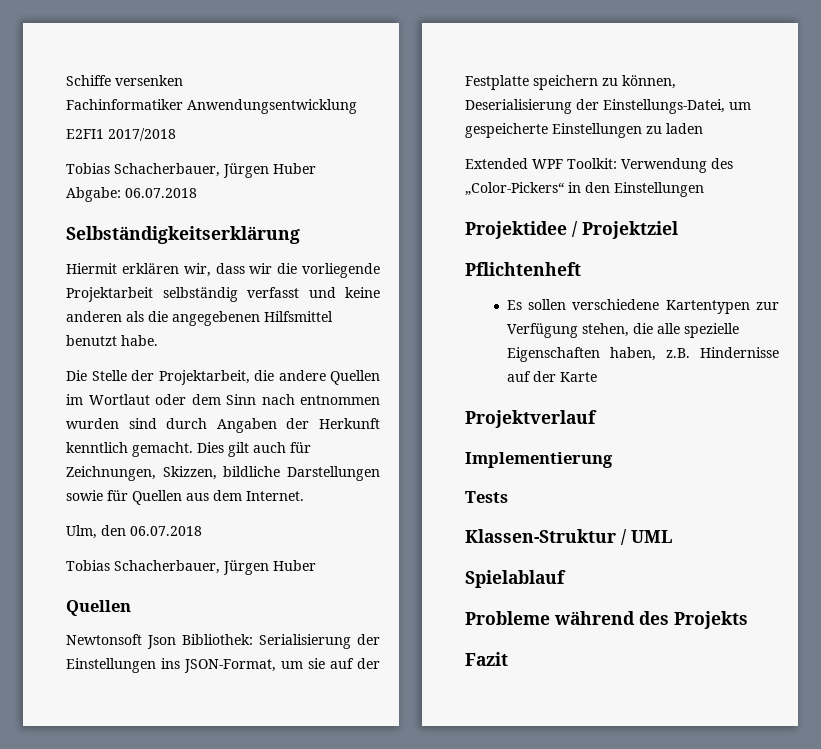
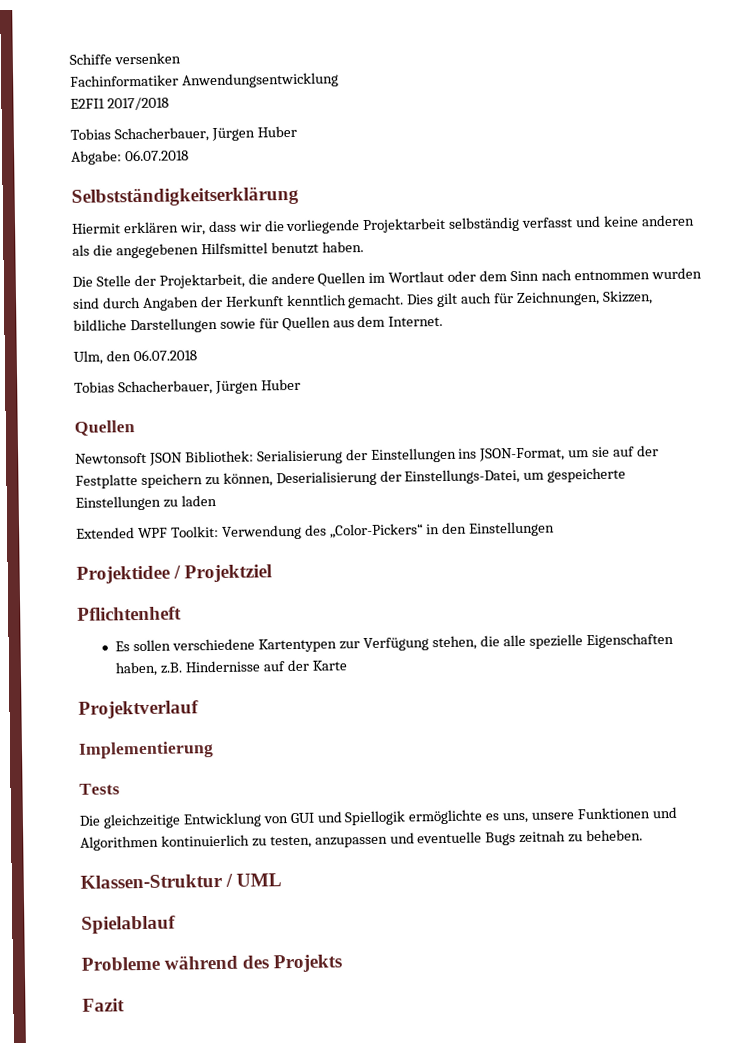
[66,226,300,244] Selbständigkeitserklärung -> [71,185,299,207] Selbstständigkeitserklärung
[121,335,158,346] habe. -> [321,241,364,253] haben.
[147,635,176,649] Json -> [148,452,183,466] JSON
(508, 497) none -> [79,806,677,829] [80,829,644,851] // Die gleichzeitige Entwicklung von GUI und Spiellogik ermöglichte es uns, unsere Funktionen und Algorithmen kontinuierlich zu testen, anzupassen und eventuelle Bugs zeitnah zu beheben.

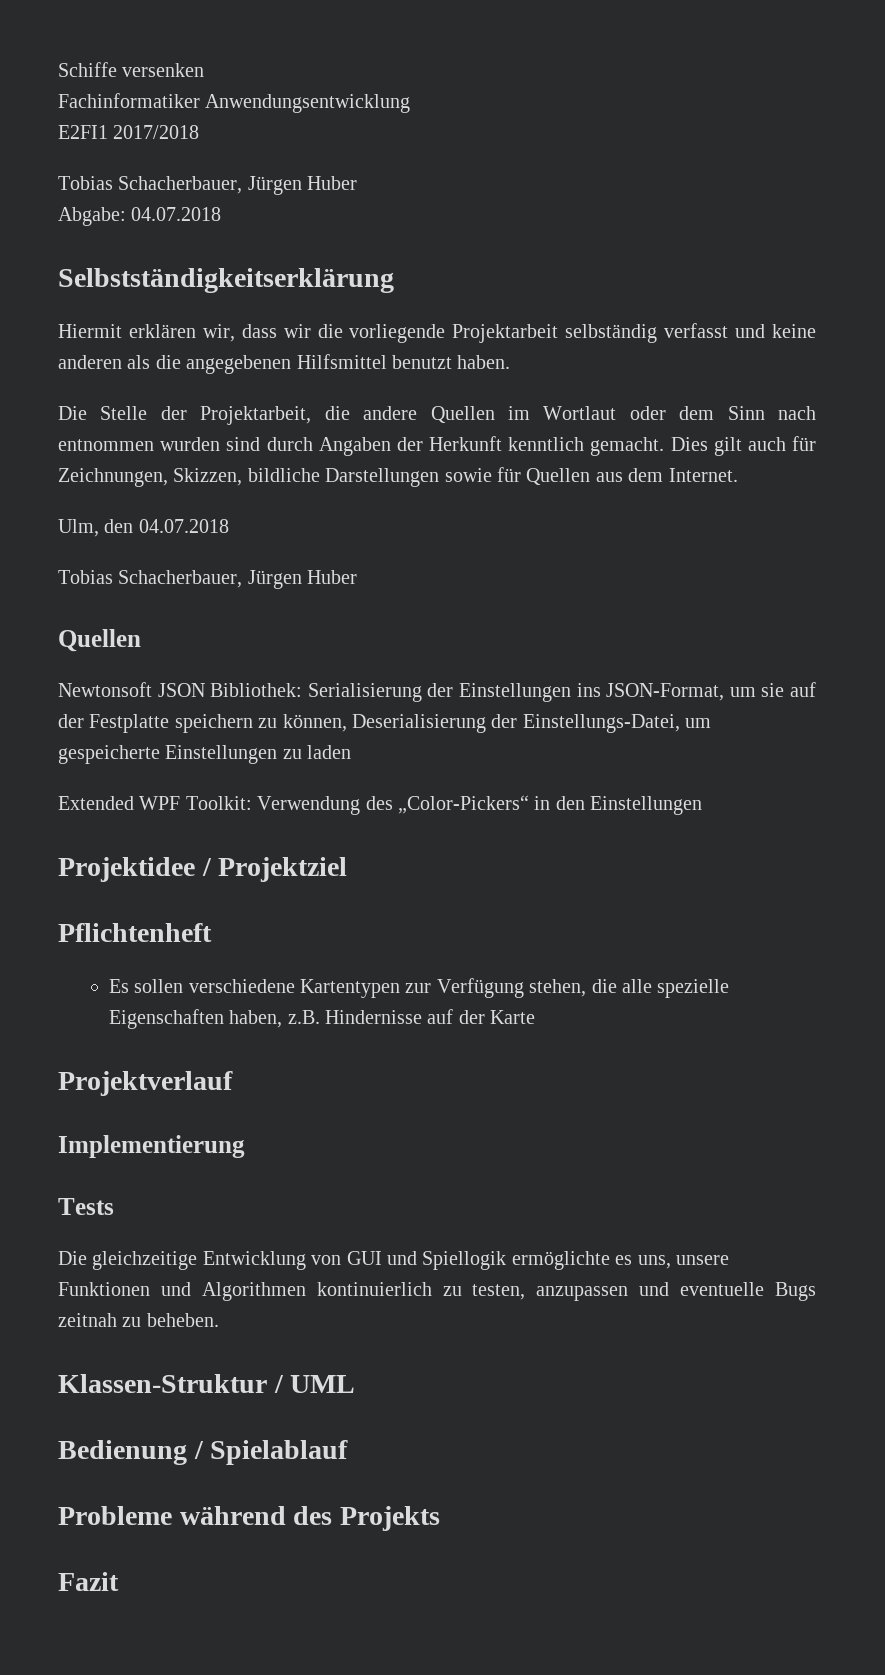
[124,149,189,162] 06.07.2018 -> [131,207,222,221] 04.07.2018
[132,349,197,362] 06.07.2018 -> [138,519,229,533] 04.07.2018
(283, 880) none -> [58,1440,204,1465] Bedienung /

